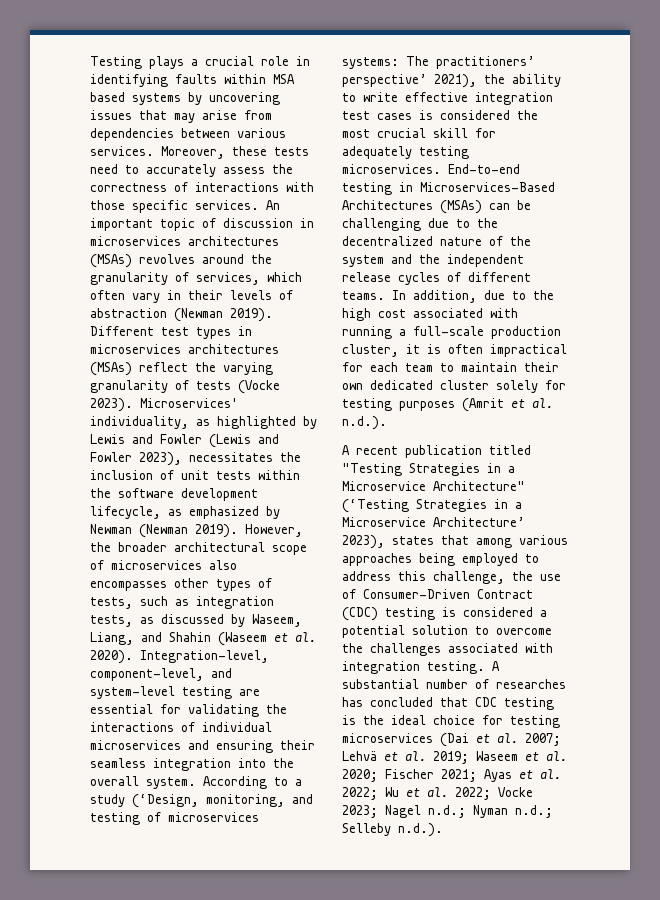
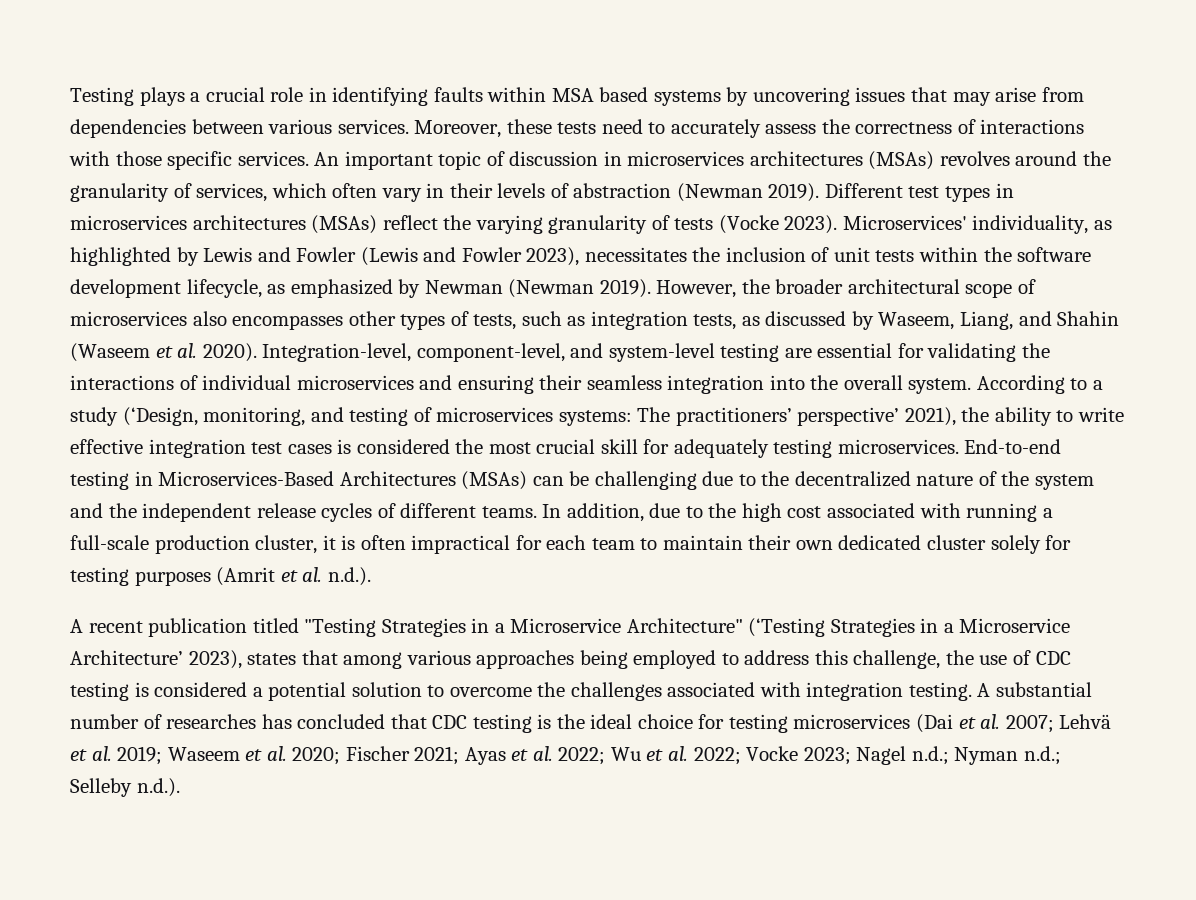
[363,589,533,599] [342,607,378,621] Consumer-Driven Contract (CDC) -> [1035,651,1071,665] CDC

